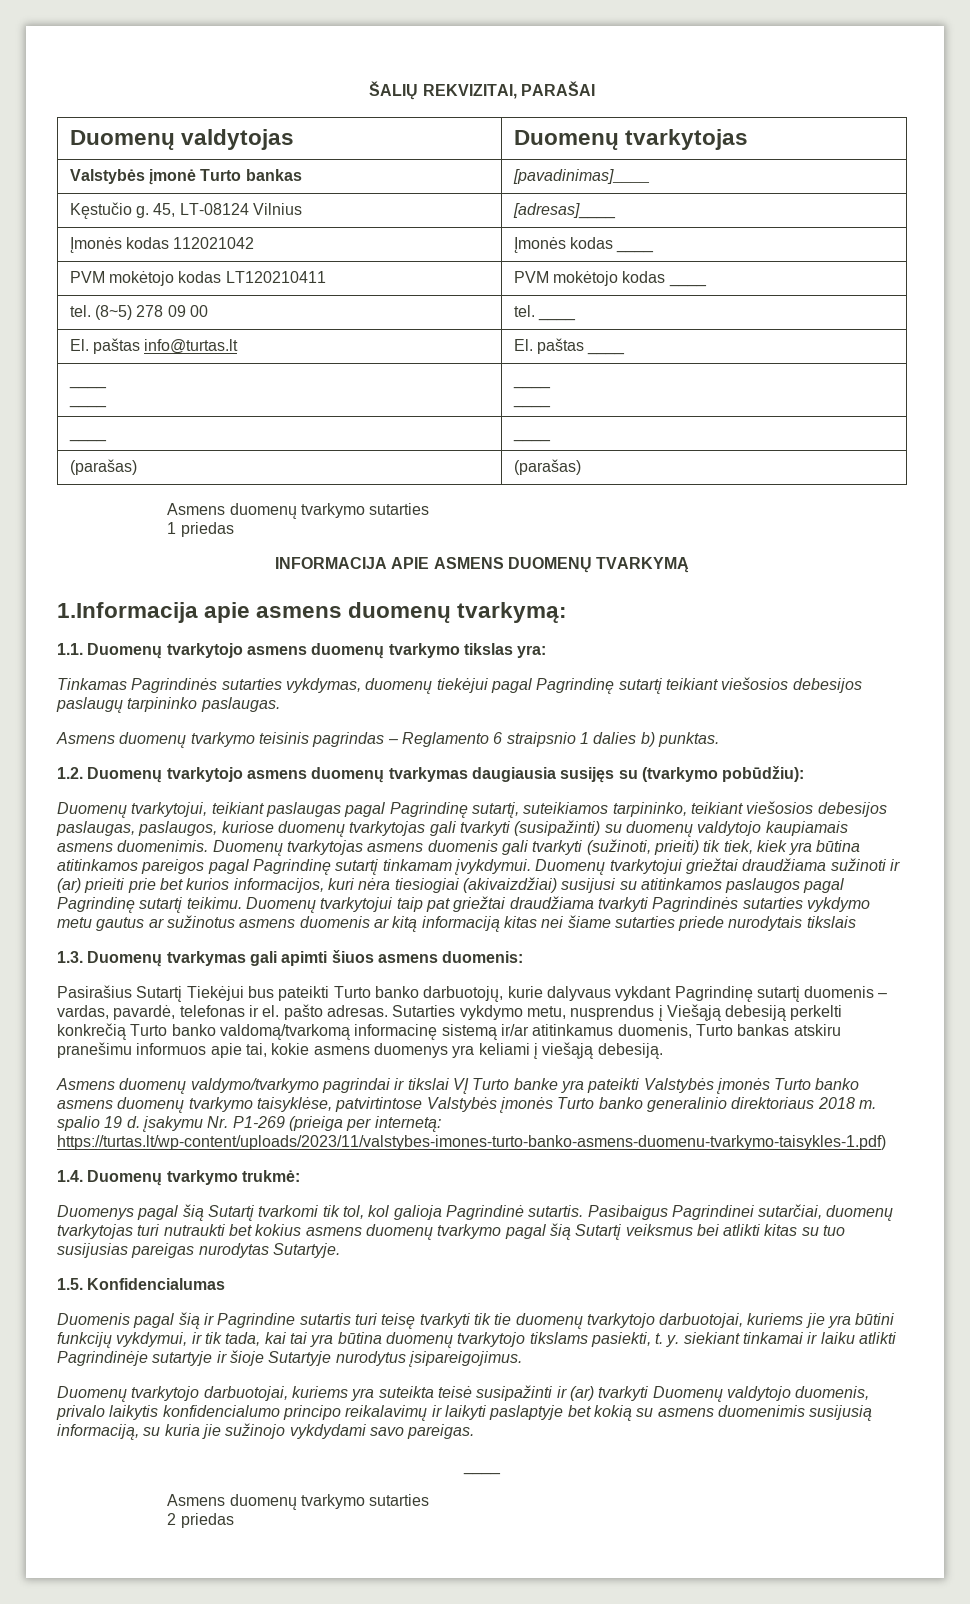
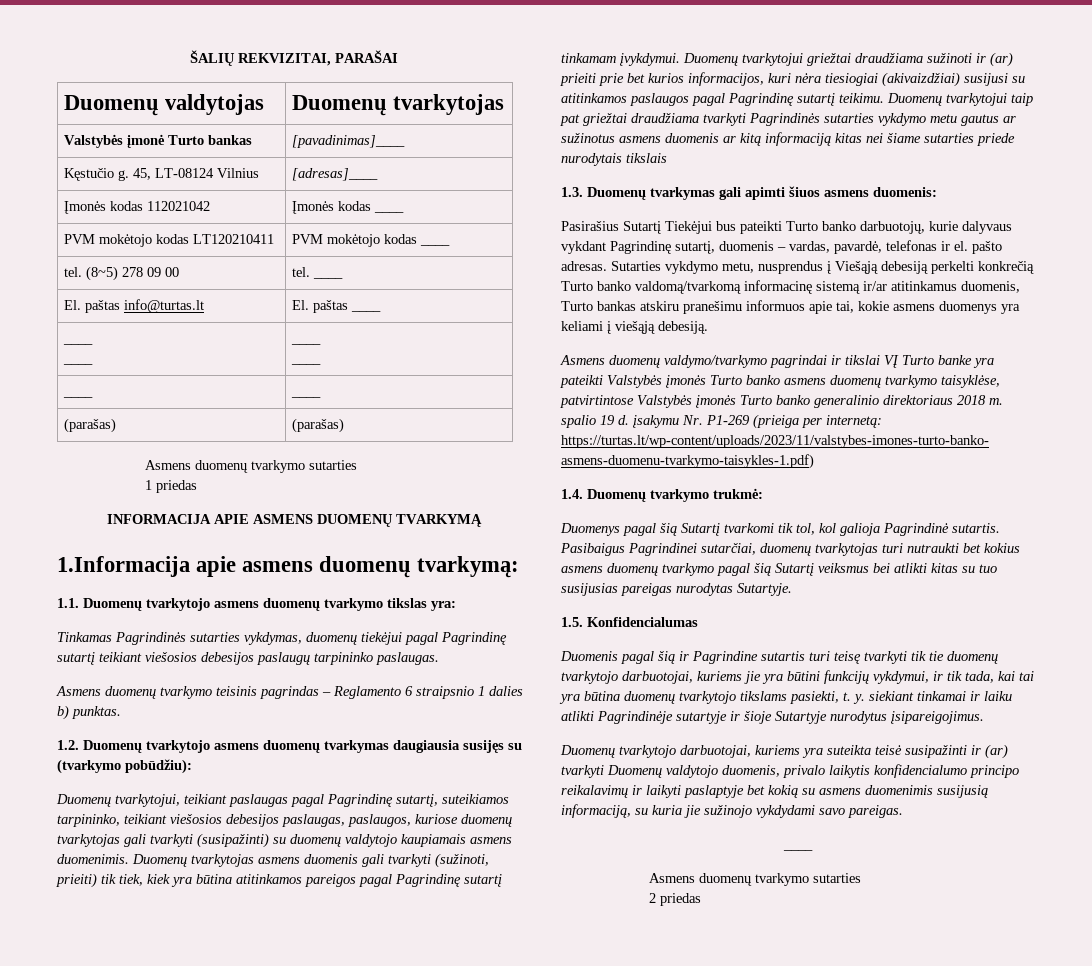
[756,986,800,1002] sutartį -> [675,241,715,254] sutartį,

